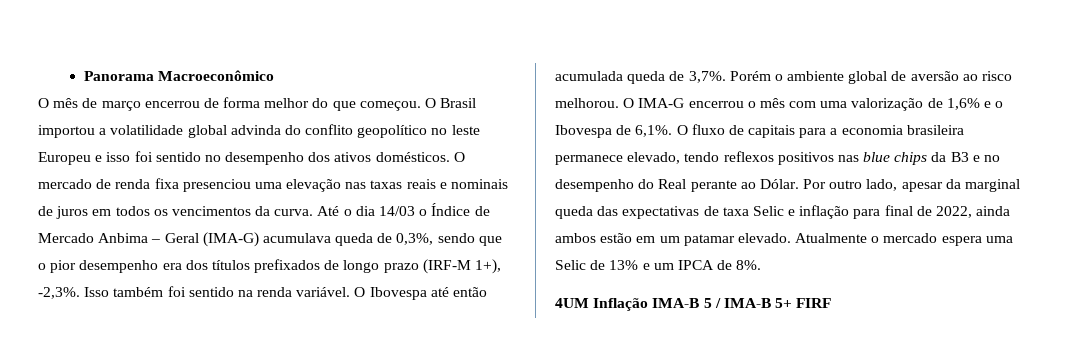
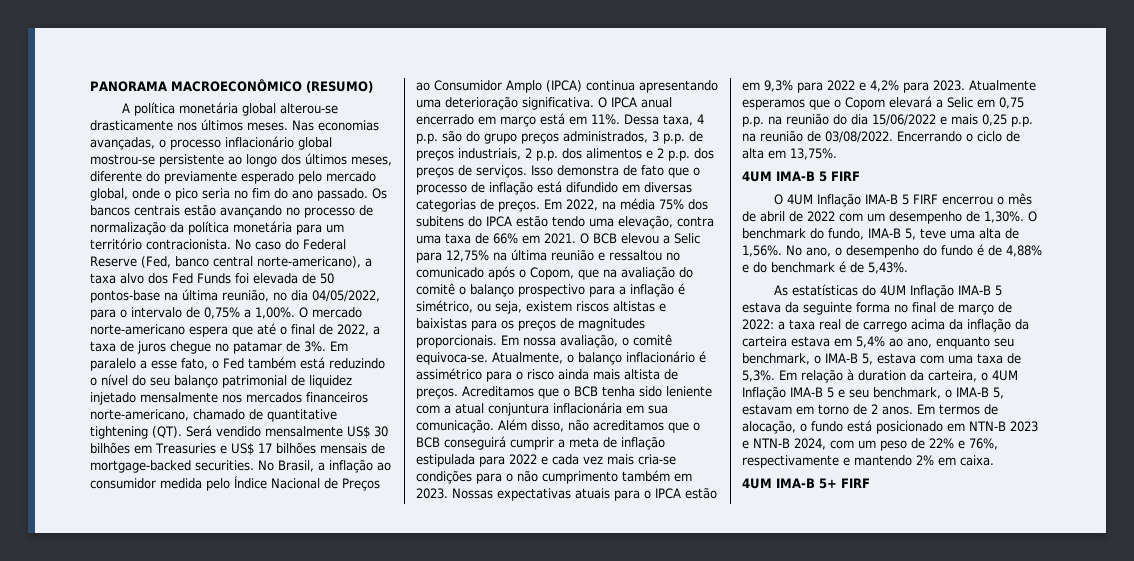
[83,70,274,81] [38,97,477,111] [38,124,480,138] [38,151,465,165] [38,178,509,192] [38,203,490,219] [38,232,502,247] [38,259,502,274] [38,286,488,300] [555,71,1013,84] [555,98,1004,111] [555,124,964,138] [555,151,1001,165] [555,179,1021,192] [555,205,1011,219] [555,233,1013,246] [555,260,762,270] [555,298,721,311] Panorama Macroeconômico // O mês de março encerrou de forma melhor do que começou. O Brasil importou a volatilidade global advinda do conflito geopolítico no leste Europeu e isso foi sentido no desempenho dos ativos domésticos. O mercado de renda fixa presenciou uma elevação nas taxas reais e nominais de juros em todos os vencimentos da curva. Até o dia 14/03 o Índice de Mercado Anbima – Geral (IMA-G) acumulava queda de 0,3%, sendo que o pior desempenho era dos títulos prefixados de longo prazo (IRF-M 1+), -2,3%. Isso também foi sentido na renda variável. O Ibovespa até então acumulada queda de 3,7%. Porém o ambiente global de aversão ao risco melhorou. O IMA-G encerrou o mês com uma valorização de 1,6% e o Ibovespa de 6,1%. O fluxo de capitais para a economia brasileira permanece elevado, tendo reflexos positivos nas blue chips da B3 e no desempenho do Real perante ao Dólar. Por outro lado, apesar da marginal queda das expectativas de taxa Selic e inflação para final de 2022, ainda ambos estão em um patamar elevado. Atualmente o mercado espera uma Selic de 13% e um IPCA de 8%. // 4UM Inflação IMA-B 5 / -> [90,79,373,93] [122,102,339,116] [90,119,379,131] [90,136,332,150] [90,153,392,167] [90,171,376,184] [90,188,387,201] [90,204,373,218] [90,221,344,235] [90,238,346,250] [90,256,372,268] [90,273,334,284] [90,289,380,303] [90,307,362,320] [90,323,380,337] [90,341,348,354] [90,357,385,371] [90,374,352,388] [90,392,368,405] [90,409,337,422] [90,425,388,439] [90,442,385,455] [90,459,391,473] [90,476,380,491] [416,80,718,93] [416,96,672,110] [416,113,704,127] [416,130,703,144] [416,148,714,161] [416,165,700,178] [416,181,692,195] [416,198,708,212] [416,215,714,229] [416,233,700,244] [416,249,680,263] [416,266,693,280] [416,283,685,297] [416,300,666,314] [416,318,645,331] [416,334,672,348] [416,351,706,365] [416,368,678,382] [416,386,712,399] [416,402,668,416] [416,419,700,433] [416,436,665,450] [416,454,676,467] [416,470,692,484] [416,487,717,501] [742,80,1036,93] [742,96,1024,110] [742,113,1033,127] [742,130,1020,143] [742,148,837,160] [742,171,860,182] [774,193,1033,207] [742,211,1037,224] [742,228,1019,240] [742,244,1042,258] [742,261,908,274] [774,284,1003,298] [742,302,1012,315] [742,318,1029,332] [742,336,1014,349] [742,353,1021,365] [742,369,1018,383] [742,386,1004,400] [742,404,998,415] [742,420,1038,434] [742,438,998,451] [742,455,994,468] [742,478,772,489] PANORAMA MACROECONÔMICO (RESUMO) // A política monetária global alterou-se drasticamente nos últimos meses. Nas economias avançadas, o processo inflacionário global mostrou-se persistente ao longo dos últimos meses, diferente do previamente esperado pelo mercado global, onde o pico seria no fim do ano passado. Os bancos centrais estão avançando no processo de normalização da política monetária para um território contracionista. No caso do Federal Reserve (Fed, banco central norte-americano), a taxa alvo dos Fed Funds foi elevada de 50 pontos-base na última reunião, no dia 04/05/2022, para o intervalo de 0,75% a 1,00%. O mercado norte-americano espera que até o final de 2022, a taxa de juros chegue no patamar de 3%. Em paralelo a esse fato, o Fed também está reduzindo o nível do seu balanço patrimonial de liquidez injetado mensalmente nos mercados financeiros norte-americano, chamado de quantitative tightening (QT). Será vendido mensalmente US$ 30 bilhões em Treasuries e US$ 17 bilhões mensais de mortgage-backed securities. No Brasil, a inflação ao consumidor medida pelo Índice Nacional de Preços ao Consumidor Amplo (IPCA) continua apresentando uma deterioração significativa. O IPCA anual encerrado em março está em 11%. Dessa taxa, 4 p.p. são do grupo preços administrados, 3 p.p. de preços industriais, 2 p.p. dos alimentos e 2 p.p. dos preços de serviços. Isso demonstra de fato que o processo de inflação está difundido em diversas categorias de preços. Em 2022, na média 75% dos subitens do IPCA estão tendo uma elevação, contra uma taxa de 66% em 2021. O BCB elevou a Selic para 12,75% na última reunião e ressaltou no comunicado após o Copom, que na avaliação do comitê o balanço prospectivo para a inflação é simétrico, ou seja, existem riscos altistas e baixistas para os preços de magnitudes proporcionais. Em nossa avaliação, o comitê equivoca-se. Atualmente, o balanço inflacionário é assimétrico para o risco ainda mais altista de preços. Acreditamos que o BCB tenha sido leniente com a atual conjuntura inflacionária em sua comunicação. Além disso, não acreditamos que o BCB conseguirá cumprir a meta de inflação estipulada para 2022 e cada vez mais cria-se condições para o não cumprimento também em 2023. Nossas expectativas atuais para o IPCA estão em 9,3% para 2022 e 4,2% para 2023. Atualmente esperamos que o Copom elevará a Selic em 0,75 p.p. na reunião do dia 15/06/2022 e mais 0,25 p.p. na reunião de 03/08/2022. Encerrando o ciclo de alta em 13,75%. // 4UM IMA-B 5 FIRF // O 4UM Inflação IMA-B 5 FIRF encerrou o mês de abril de 2022 com um desempenho de 1,30%. O benchmark do fundo, IMA-B 5, teve uma alta de 1,56%. No ano, o desempenho do fundo é de 4,88% e do benchmark é de 5,43%. // As estatísticas do 4UM Inflação IMA-B 5 estava da seguinte forma no final de março de 2022: a taxa real de carrego acima da inflação da carteira estava em 5,4% ao ano, enquanto seu benchmark, o IMA-B 5, estava com uma taxa de 5,3%. Em relação à duration da carteira, o 4UM Inflação IMA-B 5 e seu benchmark, o IMA-B 5, estavam em torno de 2 anos. Em termos de alocação, o fundo está posicionado em NTN-B 2023 e NTN-B 2024, com um peso de 22% e 76%, respectivamente e mantendo 2% em caixa. // 4UM

